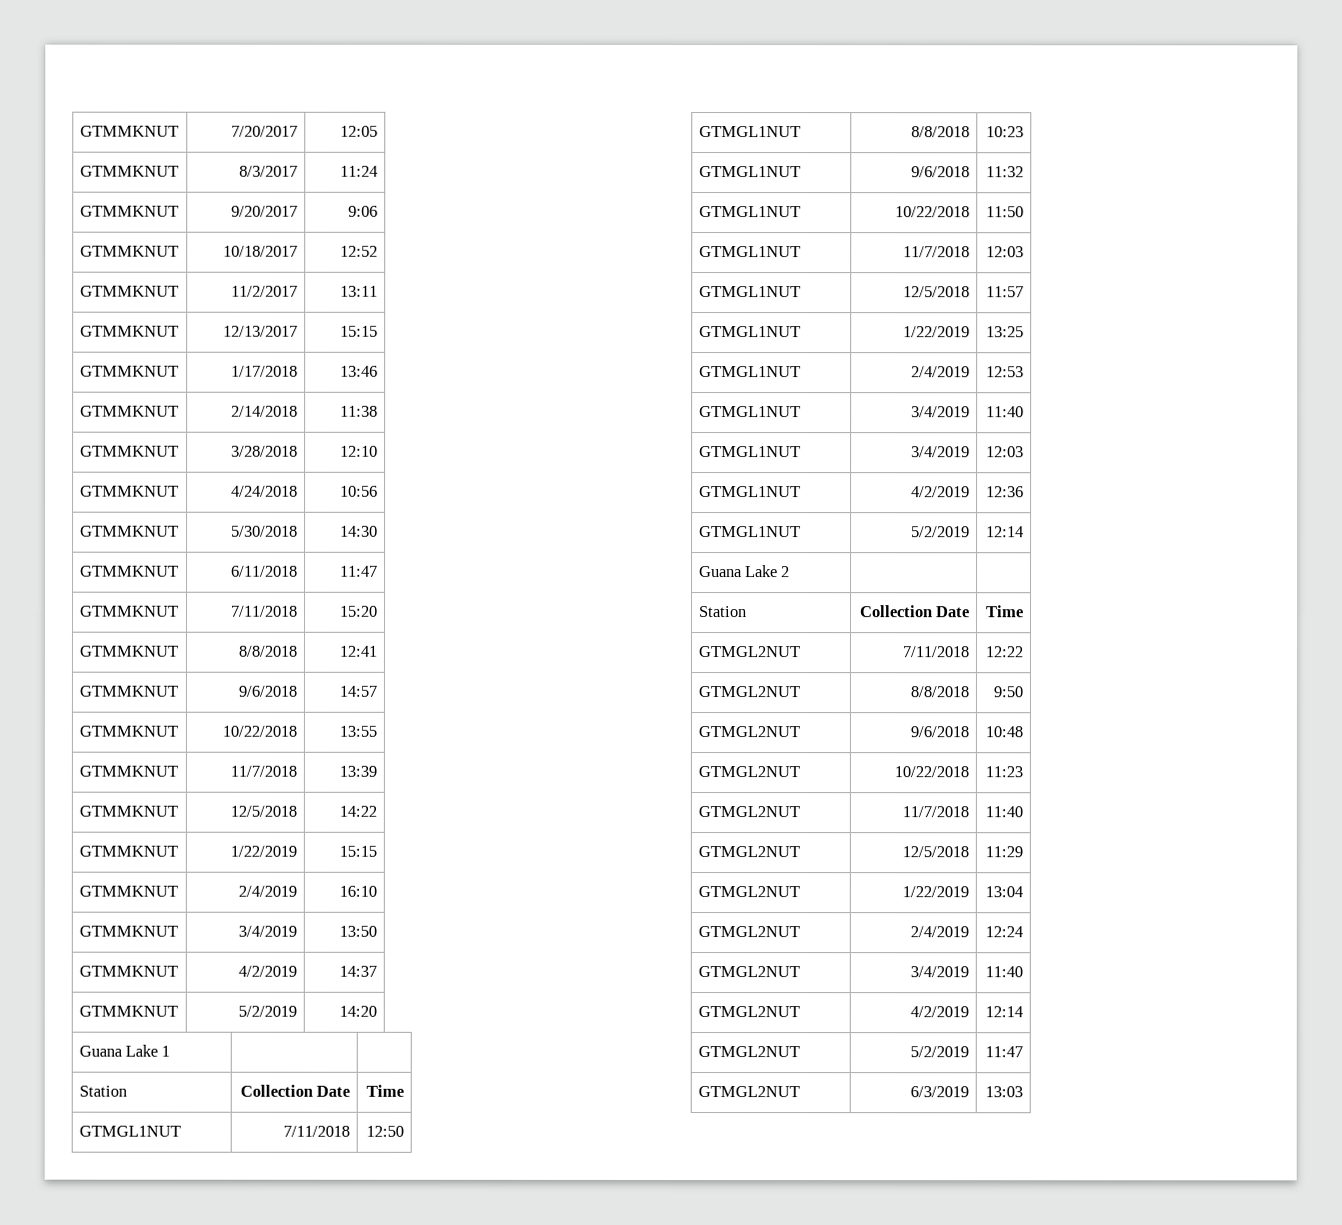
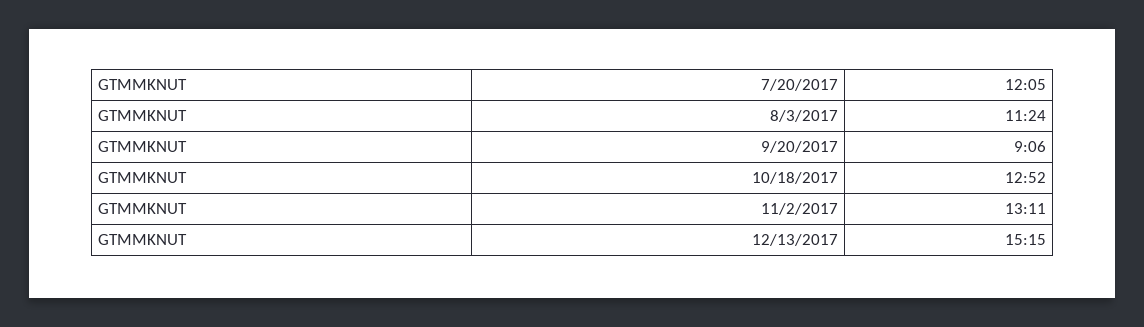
[79,365,179,377] [231,365,299,377] [340,365,379,377] [79,405,179,417] [231,405,299,417] [340,405,379,417] [79,445,179,457] [231,445,299,457] [340,445,379,457] [79,485,179,497] [231,485,299,497] [340,485,379,497] [79,525,179,537] [231,525,299,537] [340,525,379,537] [79,565,179,577] [231,565,299,577] [340,565,379,577] [78,605,179,617] [230,605,299,617] [339,605,379,617] [78,645,178,657] [238,645,298,657] [339,645,378,657] [78,685,178,697] [238,685,298,697] [339,685,378,697] [78,725,178,737] [222,725,298,737] [339,725,378,737] [78,765,178,777] [230,765,298,777] [339,765,378,777] [78,805,178,817] [230,805,298,817] [339,805,378,817] [78,845,178,857] [230,845,298,857] [339,845,378,857] [78,885,178,897] [238,885,298,897] [339,885,378,897] [78,925,178,937] [238,925,298,937] [339,925,378,937] [78,965,178,977] [238,965,298,977] [339,965,378,977] [78,1005,178,1017] [238,1005,298,1017] [339,1005,378,1017] [78,1044,171,1057] [78,1085,127,1097] [240,1084,351,1097] [366,1084,405,1097] [78,1125,181,1137] [283,1125,351,1137] [366,1125,405,1137] [698,126,801,138] [911,126,971,138] [986,126,1025,138] [698,166,801,178] [911,166,971,178] [986,166,1025,178] [698,206,801,218] [895,206,971,218] [986,206,1025,218] [698,246,801,258] [903,246,971,258] [986,246,1025,258] [698,286,801,298] [903,286,971,298] [986,286,1025,298] [698,326,801,338] [903,326,971,338] [986,326,1025,338] [698,366,801,378] [911,366,971,378] [986,366,1025,378] [698,406,801,418] [911,406,971,418] [986,406,1025,418] [698,446,801,458] [911,446,971,458] [986,446,1025,458] [698,486,801,498] [911,486,971,498] [986,486,1025,498] [698,526,801,538] [911,526,971,538] [986,526,1025,538] [698,565,791,578] [697,606,747,618] [859,605,971,618] [985,605,1025,618] [697,646,800,658] [902,646,970,658] [985,646,1024,658] [697,686,800,698] [910,686,970,698] [993,686,1024,698] [697,726,800,738] [910,726,970,738] [985,726,1024,738] [697,766,800,778] [894,766,970,778] [985,766,1024,778] [697,806,800,818] [902,806,970,818] [985,806,1024,818] [697,846,800,858] [902,846,970,858] [985,846,1024,858] [697,886,800,898] [902,886,970,898] [985,886,1024,898] [697,926,800,938] [910,926,970,938] [985,926,1024,938] [697,966,800,978] [910,966,970,978] [985,966,1024,978] [697,1006,800,1018] [910,1006,970,1018] [985,1006,1024,1018] [697,1046,800,1058] [910,1046,970,1058] [985,1046,1024,1058] [697,1086,800,1098] [910,1086,970,1098] [985,1086,1024,1098] // GTMMKNUT | 1/17/2018 | 13:46 // GTMMKNUT | 2/14/2018 | 11:38 // GTMMKNUT | 3/28/2018 | 12:10 // GTMMKNUT | 4/24/2018 | 10:56 // GTMMKNUT | 5/30/2018 | 14:30 // GTMMKNUT | 6/11/2018 | 11:47 // GTMMKNUT | 7/11/2018 | 15:20 // GTMMKNUT | 8/8/2018 | 12:41 // GTMMKNUT | 9/6/2018 | 14:57 // GTMMKNUT | 10/22/2018 | 13:55 // GTMMKNUT | 11/7/2018 | 13:39 // GTMMKNUT | 12/5/2018 | 14:22 // GTMMKNUT | 1/22/2019 | 15:15 // GTMMKNUT | 2/4/2019 | 16:10 // GTMMKNUT | 3/4/2019 | 13:50 // GTMMKNUT | 4/2/2019 | 14:37 // GTMMKNUT | 5/2/2019 | 14:20 // Guana Lake 1 | | // Station | Collection Date | Time // GTMGL1NUT | 7/11/2018 | 12:50 // GTMGL1NUT | 8/8/2018 | 10:23 // GTMGL1NUT | 9/6/2018 | 11:32 // GTMGL1NUT | 10/22/2018 | 11:50 // GTMGL1NUT | 11/7/2018 | 12:03 // GTMGL1NUT | 12/5/2018 | 11:57 // GTMGL1NUT | 1/22/2019 | 13:25 // GTMGL1NUT | 2/4/2019 | 12:53 // GTMGL1NUT | 3/4/2019 | 11:40 // GTMGL1NUT | 3/4/2019 | 12:03 // GTMGL1NUT | 4/2/2019 | 12:36 // GTMGL1NUT | 5/2/2019 | 12:14 // Guana Lake 2 | | // Station | Collection Date | Time // GTMGL2NUT | 7/11/2018 | 12:22 // GTMGL2NUT | 8/8/2018 | 9:50 // GTMGL2NUT | 9/6/2018 | 10:48 // GTMGL2NUT | 10/22/2018 | 11:23 // GTMGL2NUT | 11/7/2018 | 11:40 // GTMGL2NUT | 12/5/2018 | 11:29 // GTMGL2NUT | 1/22/2019 | 13:04 // GTMGL2NUT | 2/4/2019 | 12:24 // GTMGL2NUT | 3/4/2019 | 11:40 // GTMGL2NUT | 4/2/2019 | 12:14 // GTMGL2NUT | 5/2/2019 | 11:47 // GTMGL2NUT | 6/3/2019 | 13:03 -> (1046, 239) none

